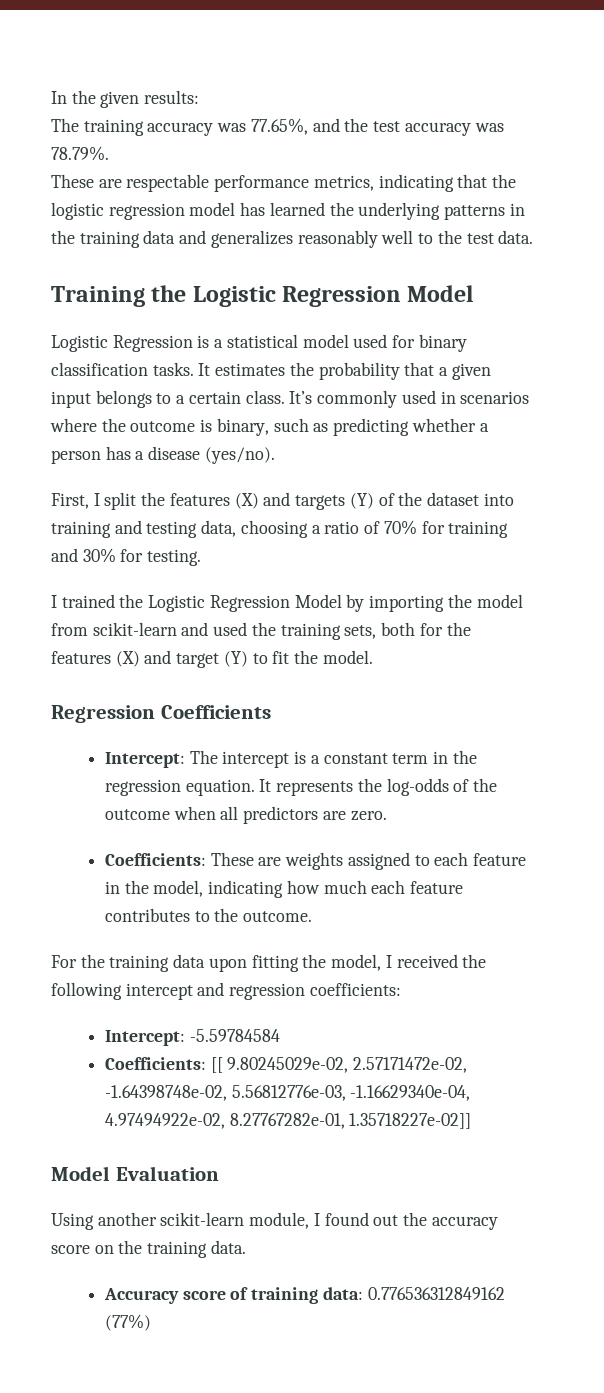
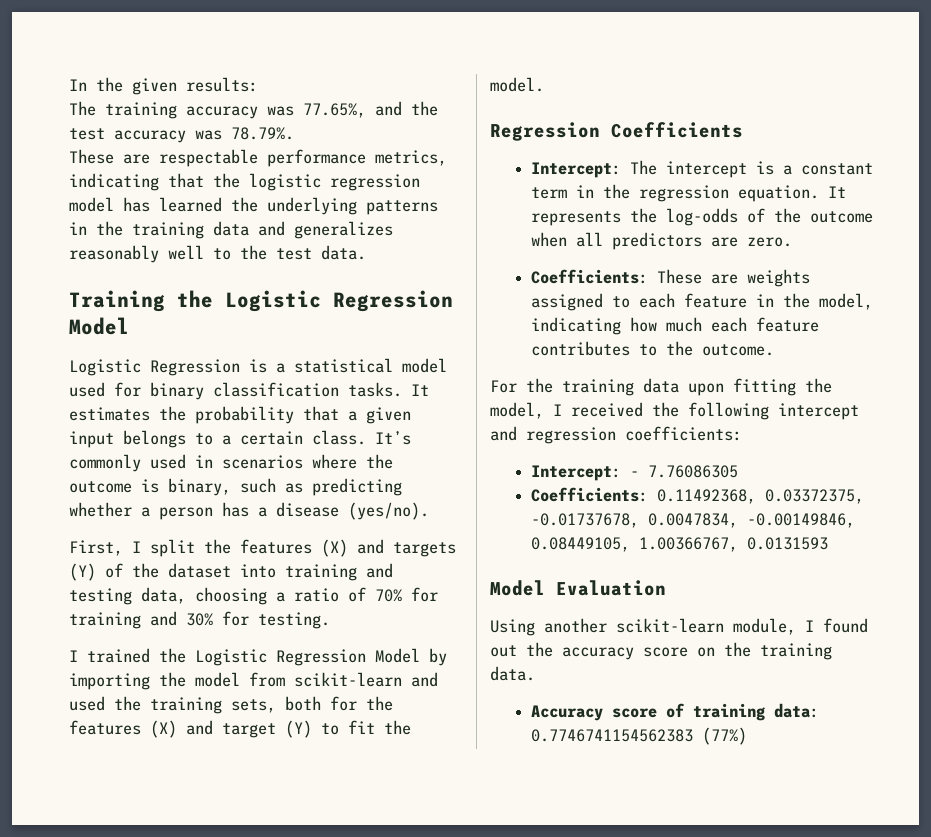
[189,1029,280,1042] [104,1057,468,1073] [104,1085,471,1101] [104,1113,472,1129] -5.59784584 // Coefficients: [[ 9.80245029e-02, 2.57171472e-02, -1.64398748e-02, 5.56812776e-03, -1.16629340e-04, 4.97494922e-02, 8.27767282e-01, 1.35718227e-02]] -> [629,465,738,478] [530,487,864,504] [530,513,855,528] [530,537,828,552] - 7.76086305 // Coefficients: 0.11492368, 0.03372375, -0.01737678, 0.0047834, -0.00149846, 0.08449105, 1.00366767, 0.0131593
[367,1287,505,1300] 0.776536312849162 -> [530,729,693,742] 0.7746741154562383

